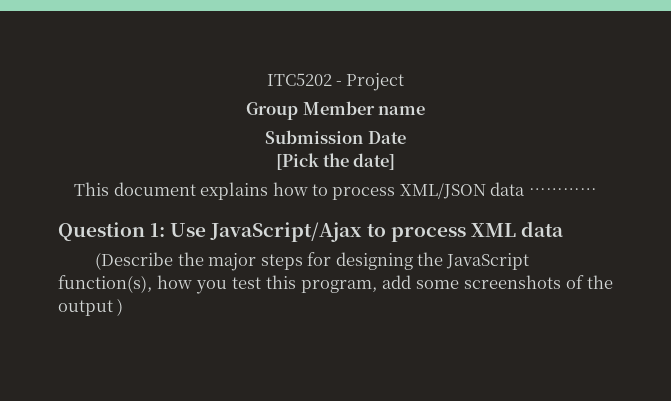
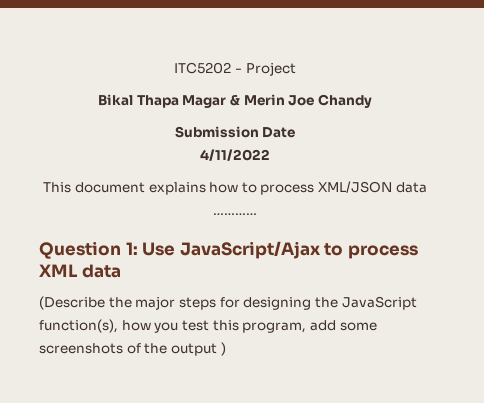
[246,101,425,120] Group Member name -> [98,94,372,108] Bikal Thapa Magar & Merin Joe Chandy
[275,153,396,170] [Pick the date] -> [200,149,270,161] 4/11/2022

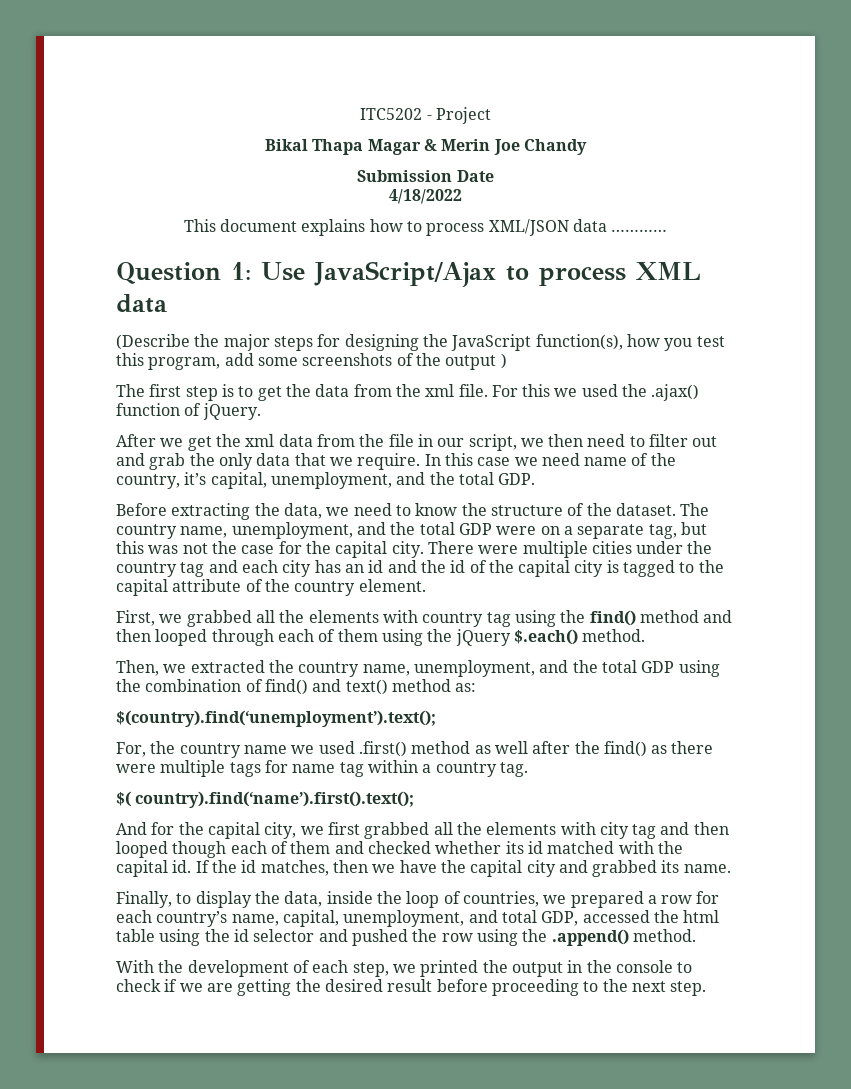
[200,149,270,161] 4/11/2022 -> [389,189,462,204] 4/18/2022
(226, 349) none -> [116,384,700,401] [116,403,261,420] [116,434,718,451] [116,453,676,470] [116,472,536,489] [116,503,710,520] [116,522,707,539] [116,541,713,558] [116,560,724,577] [116,579,426,596] [116,610,733,627] [116,629,646,646] [116,660,720,677] [116,679,477,695] [116,710,436,727] [116,741,714,758] [116,760,528,777] [116,791,415,808] [116,822,729,839] [116,841,683,858] [116,860,731,877] [116,891,720,908] [116,910,720,927] [116,929,696,946] [116,960,693,977] [116,979,707,996] // The first step is to get the data from the xml file. For this we used the .ajax() function of jQuery. // After we get the xml data from the file in our script, we then need to filter out and grab the only data that we require. In this case we need name of the country, it’s capital, unemployment, and the total GDP. // Before extracting the data, we need to know the structure of the dataset. The country name, unemployment, and the total GDP were on a separate tag, but this was not the case for the capital city. There were multiple cities under the country tag and each city has an id and the id of the capital city is tagged to the capital attribute of the country element. // First, we grabbed all the elements with country tag using the find() method and then looped through each of them using the jQuery $.each() method. // Then, we extracted the country name, unemployment, and the total GDP using the combination of find() and text() method as: // $(country).find(‘unemployment’).text(); // For, the country name we used .first() method as well after the find() as there were multiple tags for name tag within a country tag. // $( country).find(‘name’).first().text(); // And for the capital city, we first grabbed all the elements with city tag and then looped though each of them and checked whether its id matched with the capital id. If the id matches, then we have the capital city and grabbed its name. // Finally, to display the data, inside the loop of countries, we prepared a row for each country’s name, capital, unemployment, and total GDP, accessed the html table using the id selector and pushed the row using the .append() method. // With the development of each step, we printed the output in the console to check if we are getting the desired result before proceeding to the next step.

